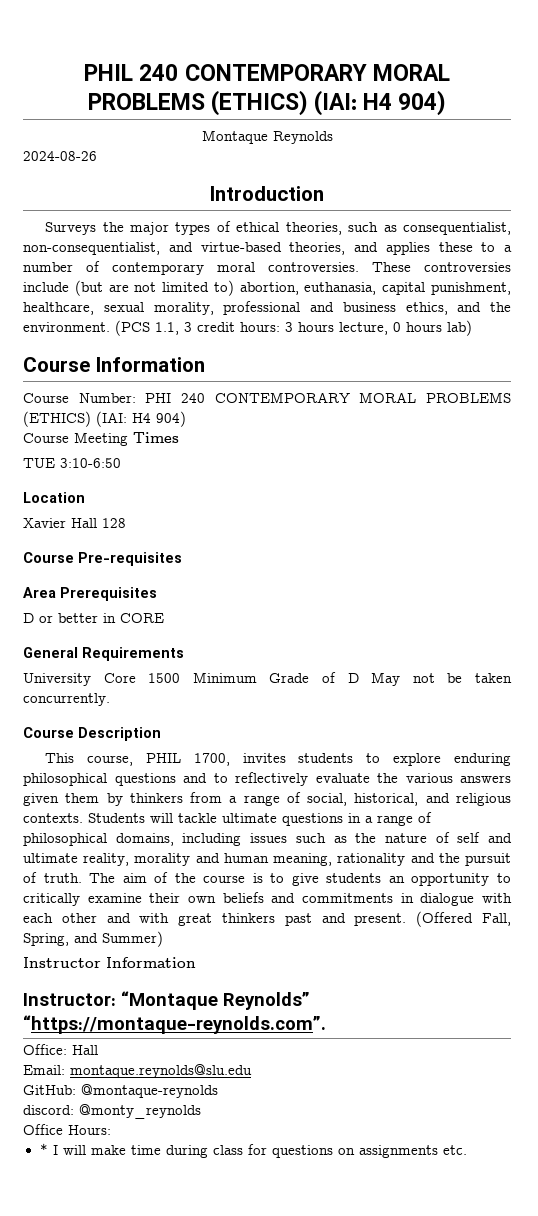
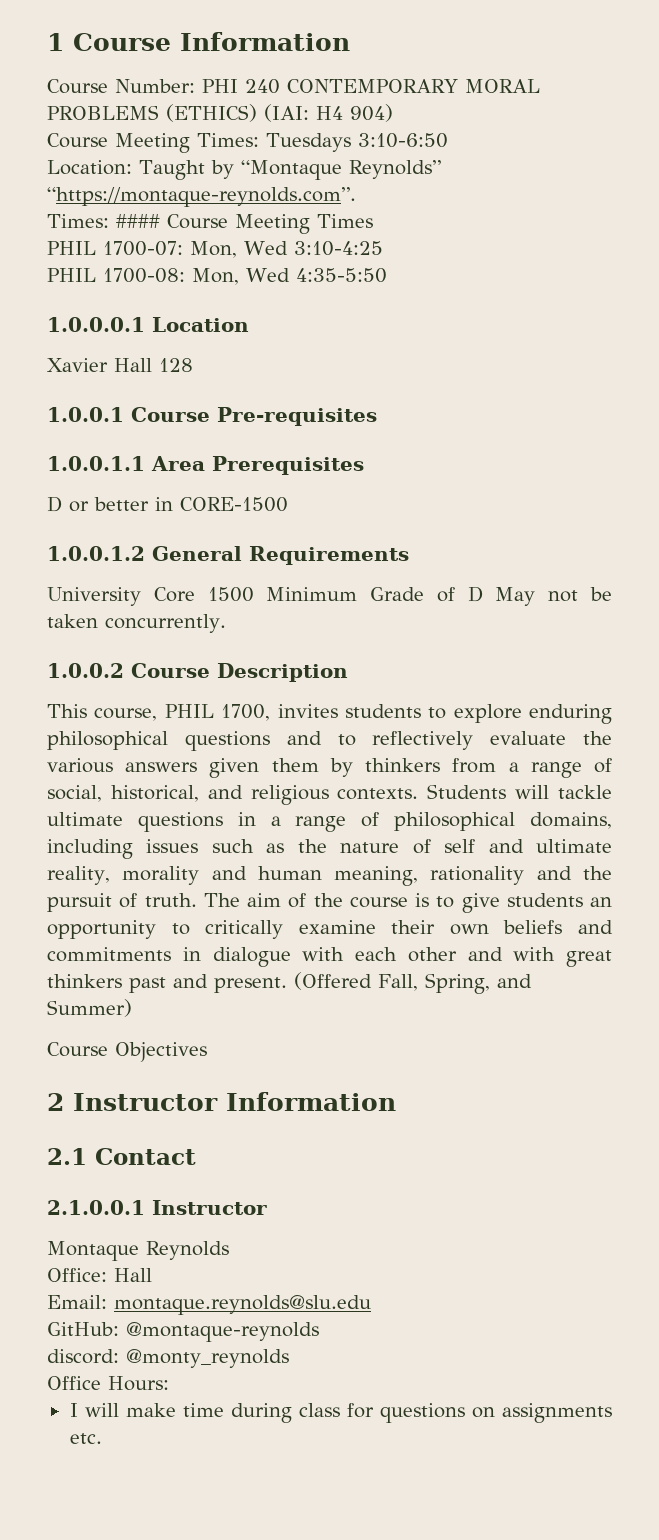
[84,64,450,81] [87,90,447,116] [201,130,333,144] [23,151,97,161] [210,186,324,201] [45,221,512,235] [23,242,512,255] [23,261,511,275] [23,280,511,296] [23,301,511,315] [23,320,472,336] PHIL 240 CONTEMPORARY MORAL PROBLEMS (ETHICS) (IAI: H4 904) // Montaque Reynolds // 2024-08-26 // Introduction // Surveys the major types of ethical theories, such as consequentialist, non-consequentialist, and virtue-based theories, and applies these to a number of contemporary moral controversies. These controversies include (but are not limited to) abortion, euthanasia, capital punishment, healthcare, sexual morality, professional and business ethics, and the environment. (PCS 1.1, 3 credit hours: 3 hours lecture, 0 hours lab) // -> [47,33,64,51] 1
[133,432,179,443] [23,458,121,468] Times // TUE 3:10-6:50 // -> [197,133,448,152] [47,160,441,180] [47,187,356,207] [47,214,373,234] [47,241,383,258] [47,268,387,285] [47,317,145,332] Times: Tuesdays 3:10-6:50 // Location: Taught by “Montaque Reynolds” “https://montaque-reynolds.com”. // Times: #### Course Meeting Times // PHIL 1700-07: Mon, Wed 3:10-4:25 // PHIL 1700-08: Mon, Wed 4:35-5:50 // 1.0.0.0.1
(126, 523) none -> [47,407,124,422] 1.0.0.1
(182, 559) none -> [47,456,145,471] 1.0.0.1.1
[120,613,164,623] CORE // -> [180,497,288,512] [47,546,145,561] CORE-1500 // 1.0.0.1.2
(110, 699) none -> [47,663,124,678] 1.0.0.2
(163, 939) none -> [47,1042,207,1062] [47,1093,64,1111] Course Objectives // 2
[23,991,310,1010] [23,1015,326,1034] Instructor: “Montaque Reynolds” “https://montaque-reynolds.com”. -> [47,1148,196,1165] [47,1200,267,1215] [47,1241,229,1261] 2.1 Contact // 2.1.0.0.1 Instructor // Montaque Reynolds
[39,1143,48,1155] * -> (169, 1383) none

